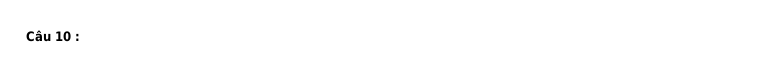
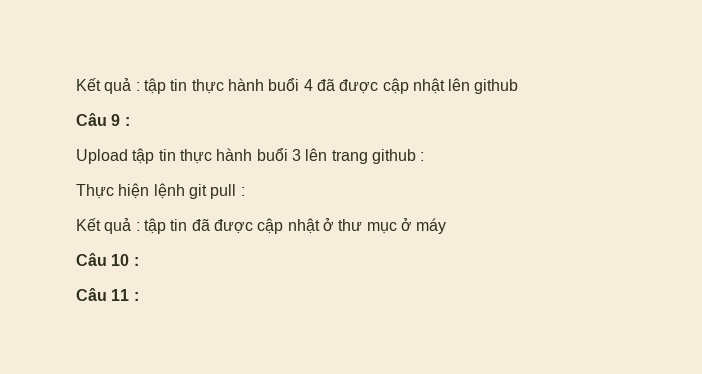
(26, 36) none -> [76,78,519,94] [76,113,130,126] [76,148,425,164] [76,183,245,199] [76,218,447,234] Kết quả : tập tin thực hành buổi 4 đã được cập nhật lên github // Câu 9 : // Upload tập tin thực hành buổi 3 lên trang github : // Thực hiện lệnh git pull : // Kết quả : tập tin đã được cập nhật ở thư mục ở máy //
(80, 37) none -> [76,288,139,301] // Câu 11 :

